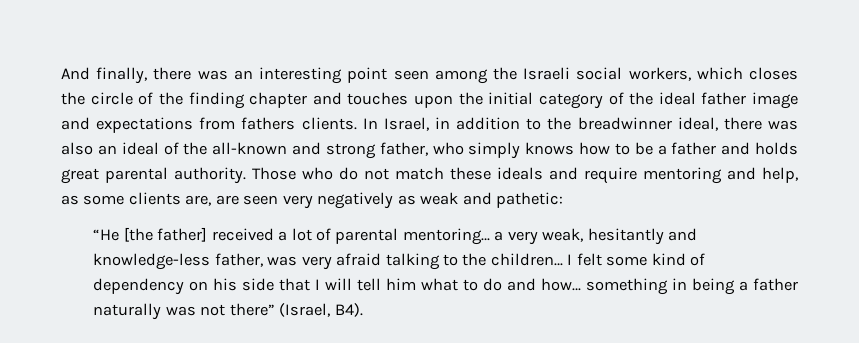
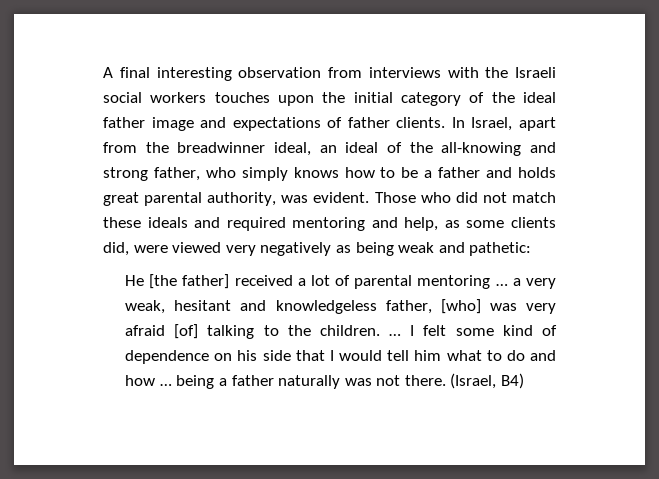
[61,67,798,84] [61,92,342,109] And finally, there was an interesting point seen among the Israeli social workers, which closes the circle of the finding chapter and -> [103,67,556,81] [103,92,207,103] A final interesting observation from interviews with the Israeli social workers
[199,117,296,130] from fathers -> [327,117,390,128] of father
[435,117,798,131] [61,142,93,155] in addition to the breadwinner ideal, there was also -> [518,117,556,131] [103,142,311,156] apart from the breadwinner ideal,
[212,142,288,155] all-known -> [441,142,522,156] all-knowing
[174,167,246,184] authority. -> [207,192,370,206] authority, was evident.
[339,167,358,180] do -> [455,192,478,203] did
[584,167,637,184] require -> [226,217,286,231] required
[185,195,279,206] are, are seen -> [103,242,222,256] did, were viewed
(416, 200) none -> [355,242,394,256] being
[93,229,120,241] “He -> [125,275,145,286] He
[402,228,490,245] mentoring… -> [417,275,508,289] mentoring …
[587,228,698,245] [93,253,263,270] hesitantly and knowledge-less father, -> [174,299,481,314] hesitant and knowledgeless father, [who]
(382, 259) none -> [174,324,199,339] [of]
[490,253,563,266] children… -> [319,325,402,336] children. …
[93,278,185,295] dependency -> [125,350,210,364] dependence
[325,278,353,290] will -> [339,350,383,361] would
[541,278,688,295] how… something in -> [125,375,172,386] how …
[229,303,363,317] there” (Israel, B4). -> [404,373,525,389] there. (Israel, B4)

